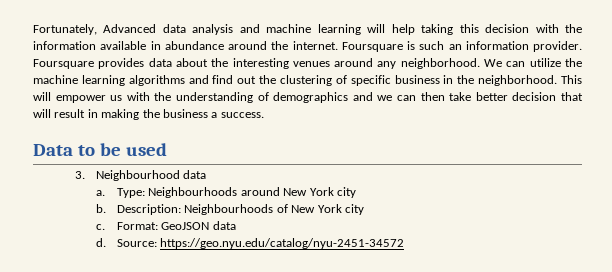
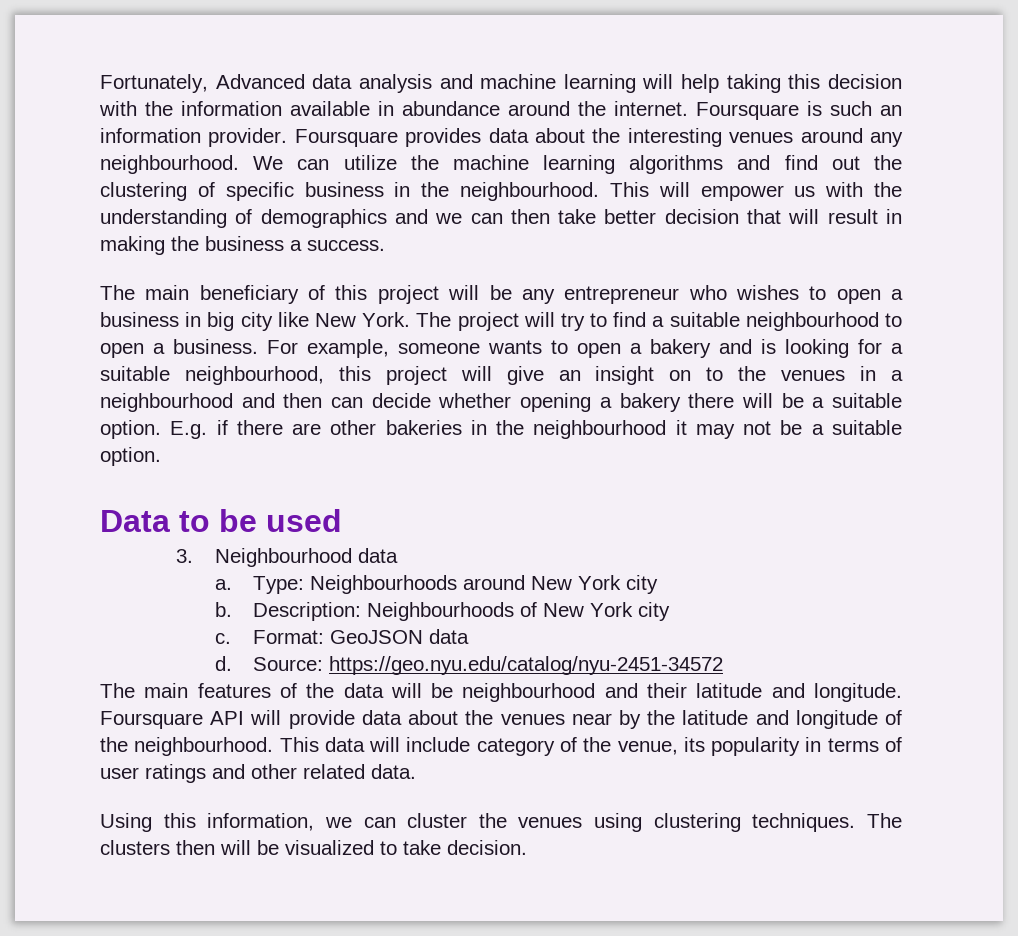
[400,58,480,69] neighborhood. -> [100,155,239,174] neighbourhood.
[478,75,558,86] neighborhood. -> [459,182,599,201] neighbourhood.
(264, 115) none -> [100,285,903,304] [100,312,902,331] [100,339,903,358] [100,366,903,385] [100,393,903,412] [100,420,902,439] [100,447,161,466] // The main beneficiary of this project will be any entrepreneur who wishes to open a business in big city like New York. The project will try to find a suitable neighbourhood to open a business. For example, someone wants to open a bakery and is looking for a suitable neighbourhood, this project will give an insight on to the venues in a neighbourhood and then can decide whether opening a bakery there will be a suitable option. E.g. if there are other bakeries in the neighbourhood it may not be a suitable option.
(405, 243) none -> [100,683,902,702] [100,710,902,729] [100,737,903,756] [100,764,416,783] [100,813,902,832] [100,840,527,855] // The main features of the data will be neighbourhood and their latitude and longitude. Foursquare API will provide data about the venues near by the latitude and longitude of the neighbourhood. This data will include category of the venue, its popularity in terms of user ratings and other related data. // Using this information, we can cluster the venues using clustering techniques. The clusters then will be visualized to take decision.

